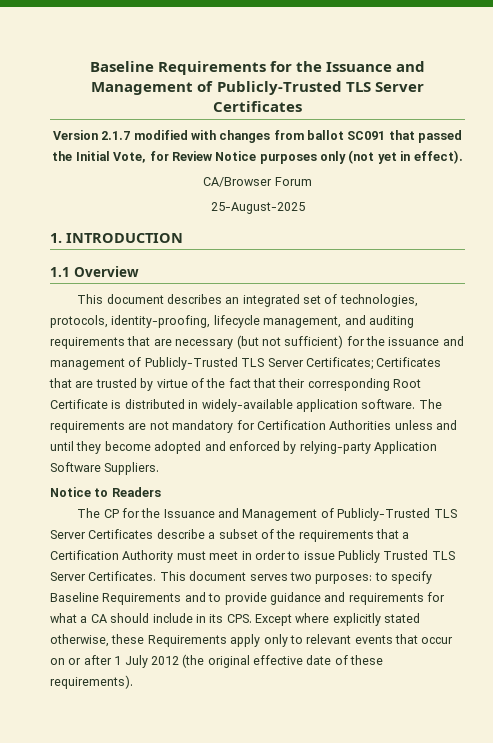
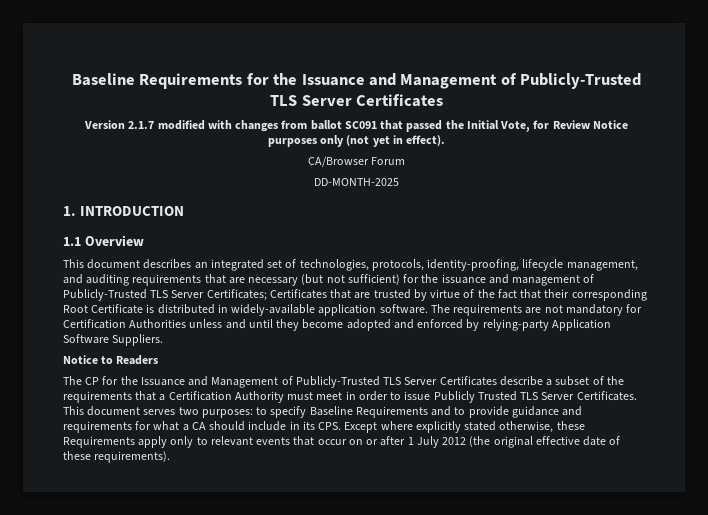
[210,202,305,214] 25-August-2025 -> [314,178,399,186] DD-MONTH-2025

